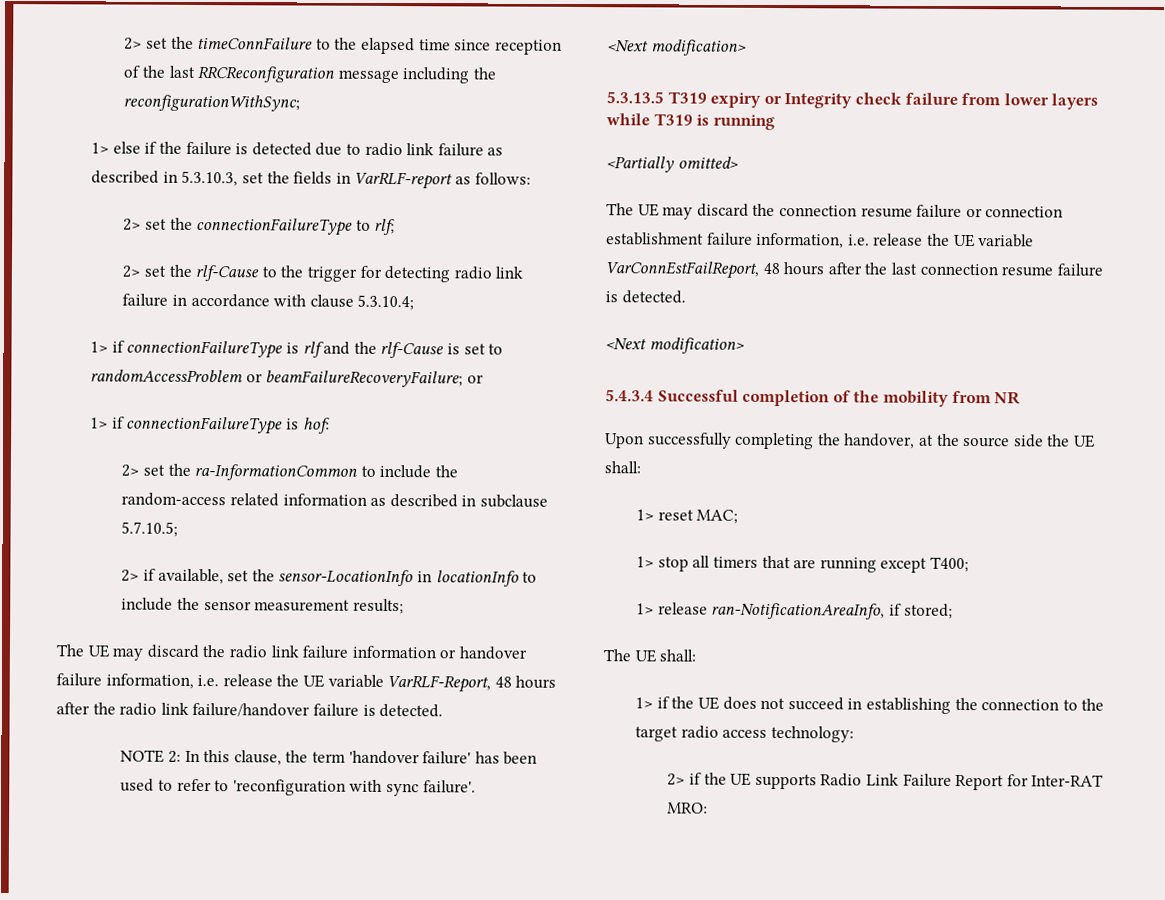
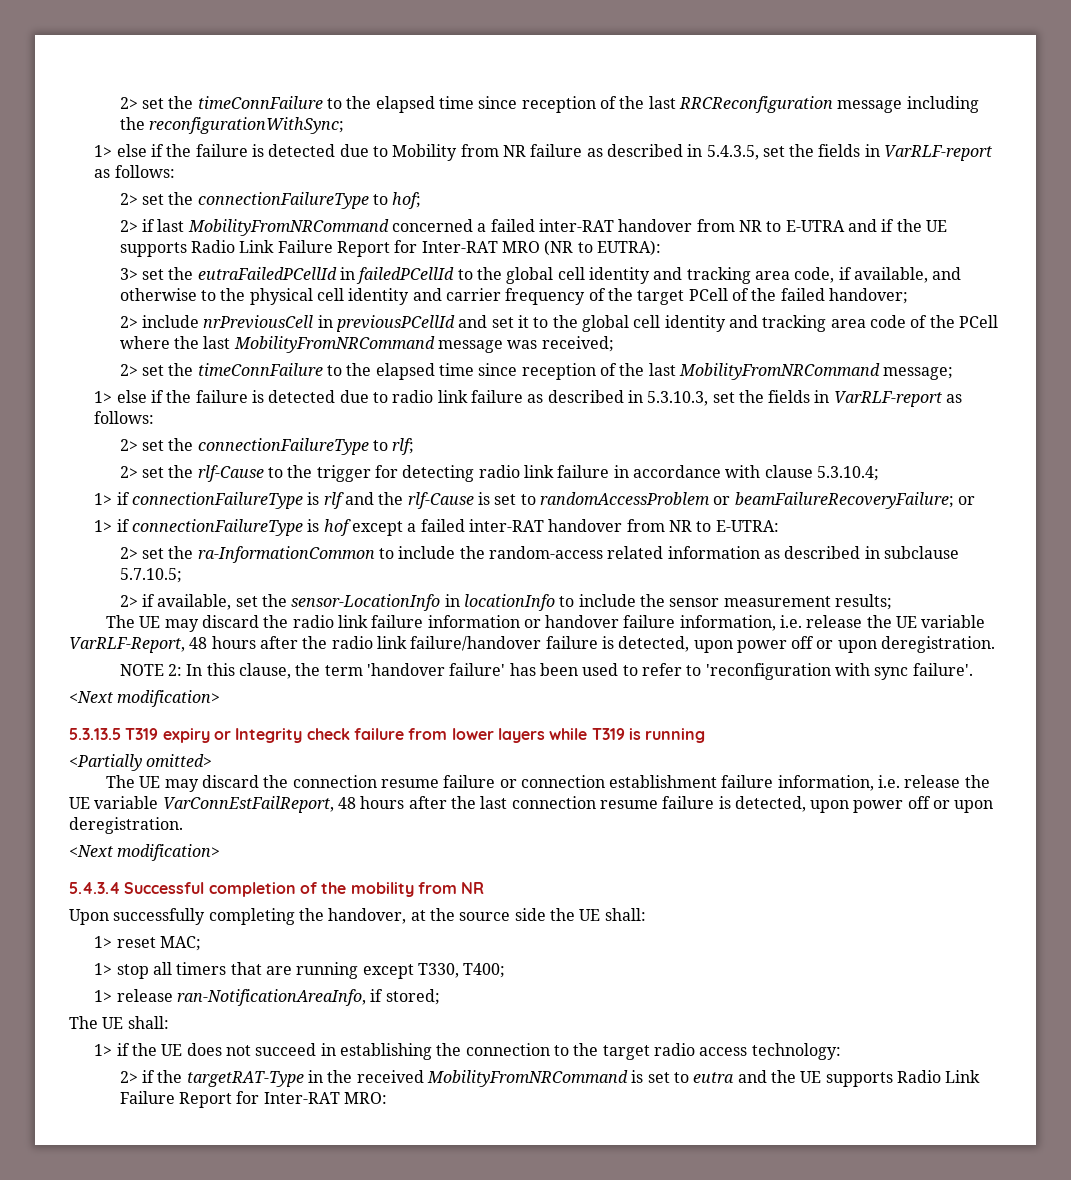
(301, 103) none -> [94,144,993,161] [94,165,175,178] [119,192,422,209] [119,219,947,236] [119,240,662,257] [119,267,962,284] [119,288,908,305] [119,315,998,332] [119,336,614,353] [119,363,954,380] // 1> else if the failure is detected due to Mobility from NR failure as described in 5.4.3.5, set the fields in VarRLF-report as follows: // 2> set the connectionFailureType to hof; // 2> if last MobilityFromNRCommand concerned a failed inter-RAT handover from NR to E-UTRA and if the UE supports Radio Link Failure Report for Inter-RAT MRO (NR to EUTRA): // 3> set the eutraFailedPCellId in failedPCellId to the global cell identity and tracking area code, if available, and otherwise to the physical cell identity and carrier frequency of the target PCell of the failed handover; // 2> include nrPreviousCell in previousPCellId and set it to the global cell identity and tracking area code of the PCell where the last MobilityFromNRCommand message was received; // 2> set the timeConnFailure to the elapsed time since reception of the last MobilityFromNRCommand message;
[302,417,330,434] hof: -> [323,519,779,536] hof except a failed inter-RAT handover from NR to E-UTRA:
[379,703,444,718] detected. -> [618,636,996,653] detected, upon power off or upon deregistration.
[621,290,686,304] detected. -> [734,796,994,813] [69,817,183,834] detected, upon power off or upon deregistration.
(928, 565) none -> [417,963,459,978] T330,
(727, 778) none -> [186,1070,796,1087] targetRAT-Type in the received MobilityFromNRCommand is set to eutra and the

